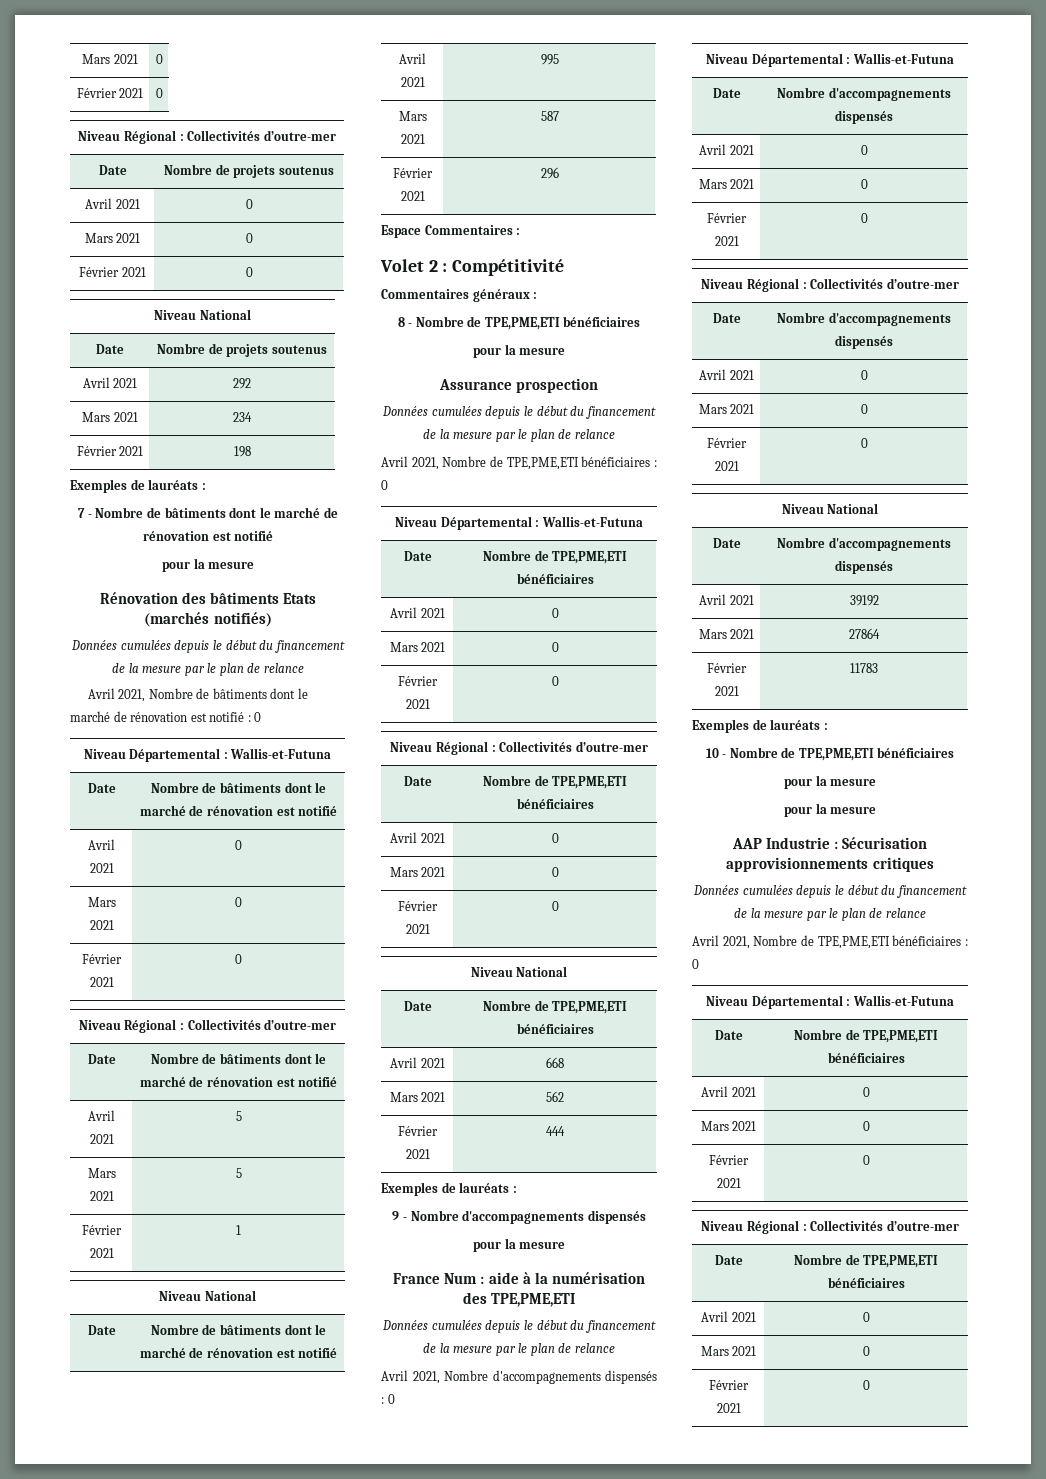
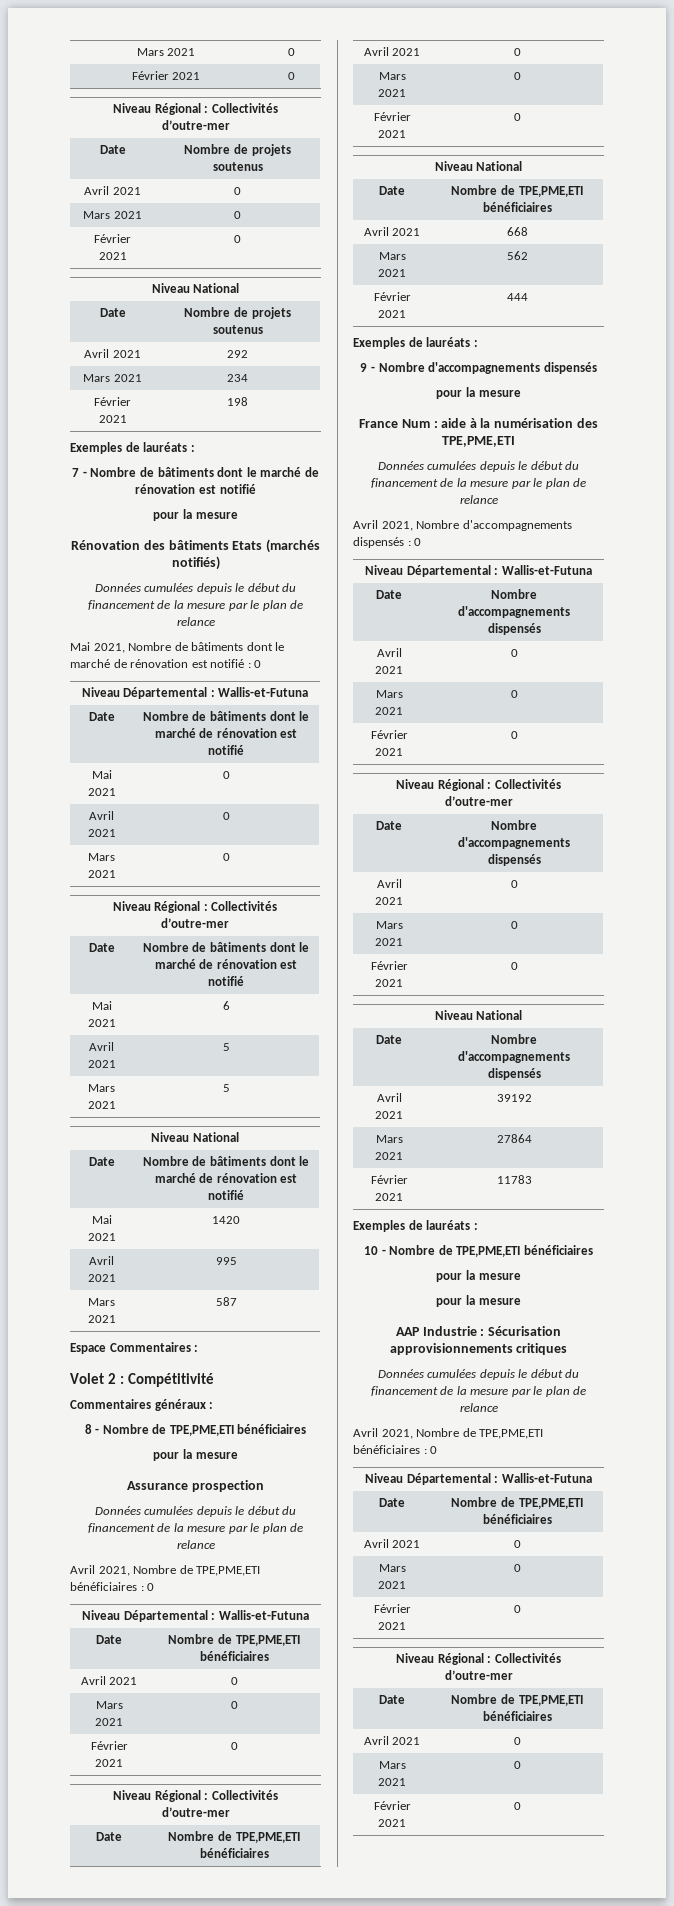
[87,688,115,699] Avril -> [70,642,90,651] Mai
[88,839,115,850] [89,863,114,873] [235,840,242,850] [87,897,116,907] [89,920,114,930] [235,897,242,907] [82,954,122,964] [89,977,114,987] [235,954,242,964] // Avril 2021 | 0 // Mars 2021 | 0 // Février 2021 | 0 -> [91,770,112,779] [87,788,116,796] [222,771,230,779] [89,811,114,820] [87,829,116,837] [222,812,230,820] [88,853,115,861] [87,870,116,878] [222,853,230,861] // Mai 2021 | 0 // Avril 2021 | 0 // Mars 2021 | 0
(338, 1082) none -> [91,1001,112,1010] [87,1019,116,1027] [222,1001,230,1010] // Mai 2021 | 6
[82,1225,122,1235] [89,1248,114,1258] [236,1225,241,1235] // Février 2021 | 1 -> (230, 1088) none
(338, 1353) none -> [91,1215,112,1224] [87,1233,116,1241] [212,1216,240,1224] // Mai 2021 | 1420
[393,168,433,178] [400,191,425,201] [540,167,559,179] // Février 2021 | 296 -> (237, 1301) none

